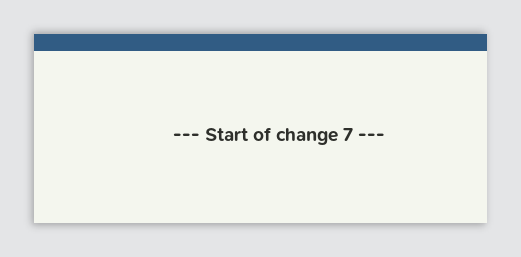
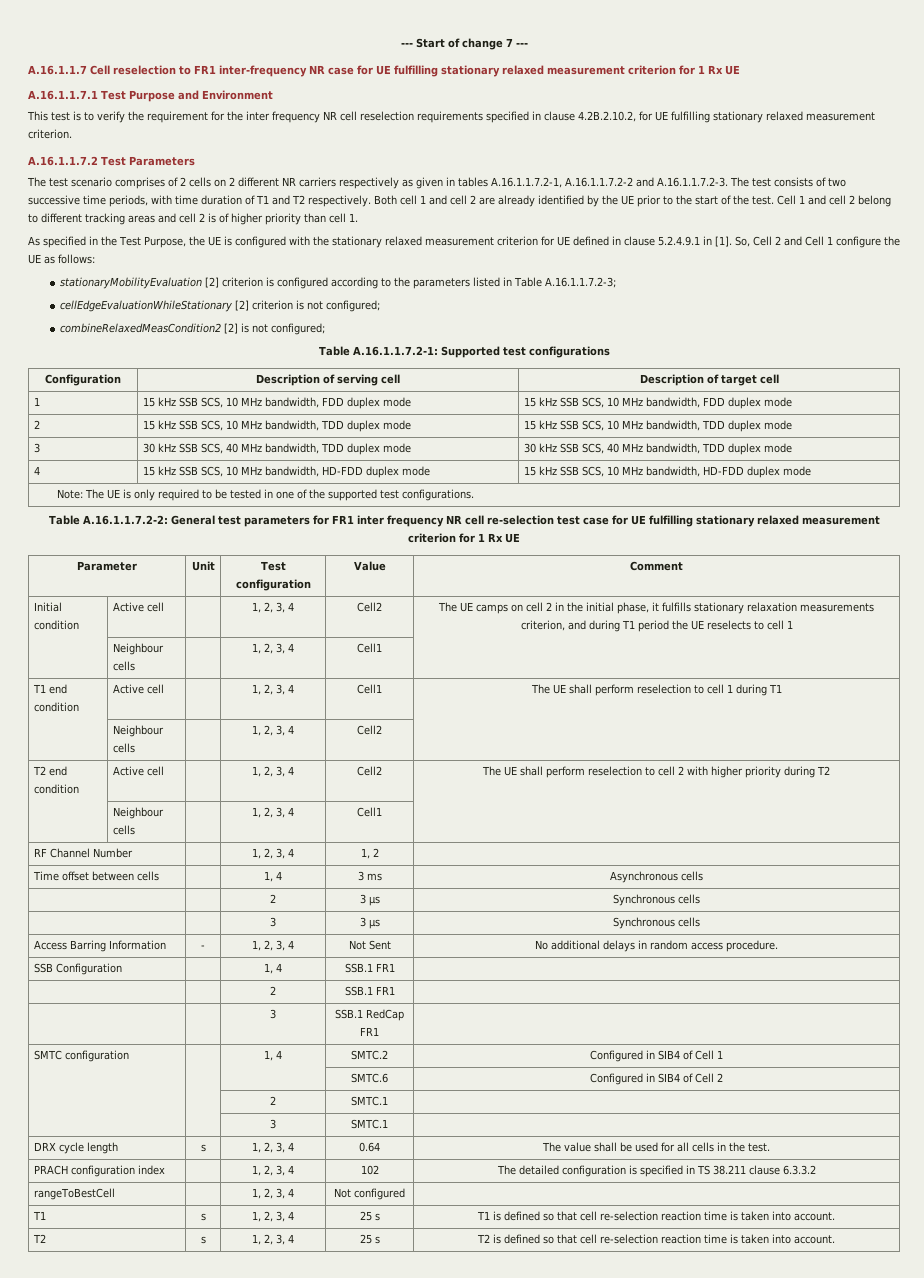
(386, 137) none -> [28,65,740,77] [28,90,273,102] [27,111,875,123] [28,129,72,139] [28,156,195,166] [27,177,846,189] [28,195,891,207] [28,213,358,225] [28,236,900,248] [28,254,95,264] [59,277,616,289] [59,300,380,312] [59,323,325,335] [318,346,610,358] [45,374,121,386] [256,374,400,386] [639,374,779,386] [33,397,40,406] [142,397,411,409] [523,397,792,409] [33,420,40,429] [142,420,411,432] [523,420,792,432] [33,443,40,453] [142,443,411,455] [523,443,792,455] [33,466,40,475] [142,466,430,478] [523,466,811,478] [57,489,475,501] [48,515,880,527] [408,533,520,543] [77,561,137,571] [191,561,215,571] [260,561,286,571] [235,579,311,591] [353,561,386,571] [630,561,683,571] [33,602,62,612] [33,620,79,630] [112,602,164,612] [252,602,294,613] [357,602,382,612] [438,602,874,614] [520,620,793,632] [112,643,164,655] [112,661,135,671] [252,643,294,654] [357,643,382,653] [32,684,67,694] [33,702,79,712] [112,684,164,694] [252,684,294,695] [357,684,382,694] [530,684,782,696] [112,725,164,737] [112,743,135,753] [252,725,294,736] [357,725,382,735] [32,766,67,776] [33,784,79,794] [112,766,164,776] [252,766,294,777] [357,766,382,776] [482,766,830,778] [112,807,164,819] [112,825,135,835] [252,807,294,818] [357,807,382,817] [33,848,133,858] [252,848,294,859] [360,848,379,859] [32,871,159,881] [264,871,282,882] [357,871,382,881] [610,871,703,883] [270,894,276,903] [359,894,380,906] [613,894,700,906] [270,917,276,927] [359,917,380,929] [613,917,700,929] [33,940,166,952] [201,945,205,949] [252,940,294,951] [348,940,391,950] [535,940,778,952] [33,963,122,975] [264,963,282,974] [344,963,395,973] [270,986,276,995] [344,986,395,996] [270,1009,276,1019] [335,1009,404,1021] [360,1027,379,1036] [33,1050,129,1062] [264,1050,282,1061] [351,1050,388,1060] [590,1050,723,1062] [351,1073,388,1083] [590,1073,723,1085] [270,1096,276,1105] [351,1096,388,1106] [270,1119,276,1129] [351,1119,388,1129] [33,1142,118,1154] [200,1144,206,1152] [252,1142,294,1153] [359,1142,380,1152] [542,1142,770,1152] [33,1165,165,1177] [252,1165,294,1176] [360,1165,379,1175] [496,1165,816,1177] [33,1188,115,1200] [252,1188,294,1199] [334,1188,405,1200] [32,1211,46,1220] [200,1213,206,1221] [252,1211,294,1222] [359,1211,380,1221] [477,1211,835,1221] [32,1234,46,1243] [200,1236,206,1244] [252,1234,294,1245] [359,1234,380,1244] [477,1234,835,1244] // A.16.1.1.7 Cell reselection to FR1 inter-frequency NR case for UE fulfilling stationary relaxed measurement criterion for 1 Rx UE // A.16.1.1.7.1 Test Purpose and Environment // This test is to verify the requirement for the inter frequency NR cell reselection requirements specified in clause 4.2B.2.10.2, for UE fulfilling stationary relaxed measurement criterion. // A.16.1.1.7.2 Test Parameters // The test scenario comprises of 2 cells on 2 different NR carriers respectively as given in tables A.16.1.1.7.2-1, A.16.1.1.7.2-2 and A.16.1.1.7.2-3. The test consists of two successive time periods, with time duration of T1 and T2 respectively. Both cell 1 and cell 2 are already identified by the UE prior to the start of the test. Cell 1 and cell 2 belong to different tracking areas and cell 2 is of higher priority than cell 1. // As specified in the Test Purpose, the UE is configured with the stationary relaxed measurement criterion for UE defined in clause 5.2.4.9.1 in [1]. So, Cell 2 and Cell 1 configure the UE as follows: // stationaryMobilityEvaluation [2] criterion is configured according to the parameters listed in Table A.16.1.1.7.2-3; // cellEdgeEvaluationWhileStationary [2] criterion is not configured; // combineRelaxedMeasCondition2 [2] is not configured; // Table A.16.1.1.7.2-1: Supported test configurations // Configuration | Description of serving cell | Description of target cell // 1 | 15 kHz SSB SCS, 10 MHz bandwidth, FDD duplex mode | 15 kHz SSB SCS, 10 MHz bandwidth, FDD duplex mode // 2 | 15 kHz SSB SCS, 10 MHz bandwidth, TDD duplex mode | 15 kHz SSB SCS, 10 MHz bandwidth, TDD duplex mode // 3 | 30 kHz SSB SCS, 40 MHz bandwidth, TDD duplex mode | 30 kHz SSB SCS, 40 MHz bandwidth, TDD duplex mode // 4 | 15 kHz SSB SCS, 10 MHz bandwidth, HD-FDD duplex mode | 15 kHz SSB SCS, 10 MHz bandwidth, HD-FDD duplex mode // Note: The UE is only required to be tested in one of the supported test configurations. // Table A.16.1.1.7.2-2: General test parameters for FR1 inter frequency NR cell re-selection test case for UE fulfilling stationary relaxed measurement criterion for 1 Rx UE // Parameter | Unit | Test configuration | Value | Comment // Initial condition | Active cell | | 1, 2, 3, 4 | Cell2 | The UE camps on cell 2 in the initial phase, it fulfills stationary relaxation measurements criterion, and during T1 period the UE reselects to cell 1 // | Neighbour cells | | 1, 2, 3, 4 | Cell1 | // T1 end condition | Active cell | | 1, 2, 3, 4 | Cell1 | The UE shall perform reselection to cell 1 during T1 // | Neighbour cells | | 1, 2, 3, 4 | Cell2 | // T2 end condition | Active cell | | 1, 2, 3, 4 | Cell2 | The UE shall perform reselection to cell 2 with higher priority during T2 // | Neighbour cells | | 1, 2, 3, 4 | Cell1 | // RF Channel Number | | 1, 2, 3, 4 | 1, 2 | // Time offset between cells | | 1, 4 | 3 ms | Asynchronous cells // | | 2 | 3 μs | Synchronous cells // | | 3 | 3 μs | Synchronous cells // Access Barring Information | - | 1, 2, 3, 4 | Not Sent | No additional delays in random access procedure. // SSB Configuration | | 1, 4 | SSB.1 FR1 | // | | 2 | SSB.1 FR1 | // | | 3 | SSB.1 RedCap FR1 | // SMTC configuration | | 1, 4 | SMTC.2 | Configured in SIB4 of Cell 1 // | | | SMTC.6 | Configured in SIB4 of Cell 2 // | | 2 | SMTC.1 | // | | 3 | SMTC.1 | // DRX cycle length | s | 1, 2, 3, 4 | 0.64 | The value shall be used for all cells in the test. // PRACH configuration index | | 1, 2, 3, 4 | 102 | The detailed configuration is specified in TS 38.211 clause 6.3.3.2 // rangeToBestCell | | 1, 2, 3, 4 | Not configured | // T1 | s | 1, 2, 3, 4 | 25 s | T1 is defined so that cell re-selection reaction time is taken into account. // T2 | s | 1, 2, 3, 4 | 25 s | T2 is defined so that cell re-selection reaction time is taken into account.

